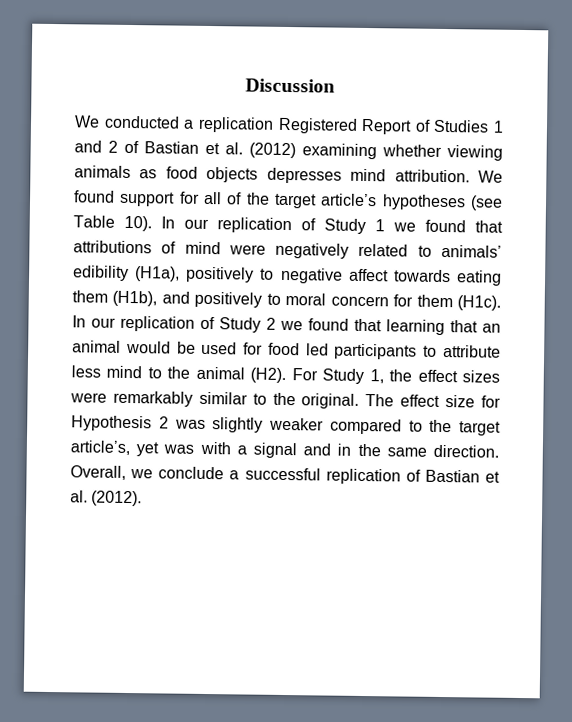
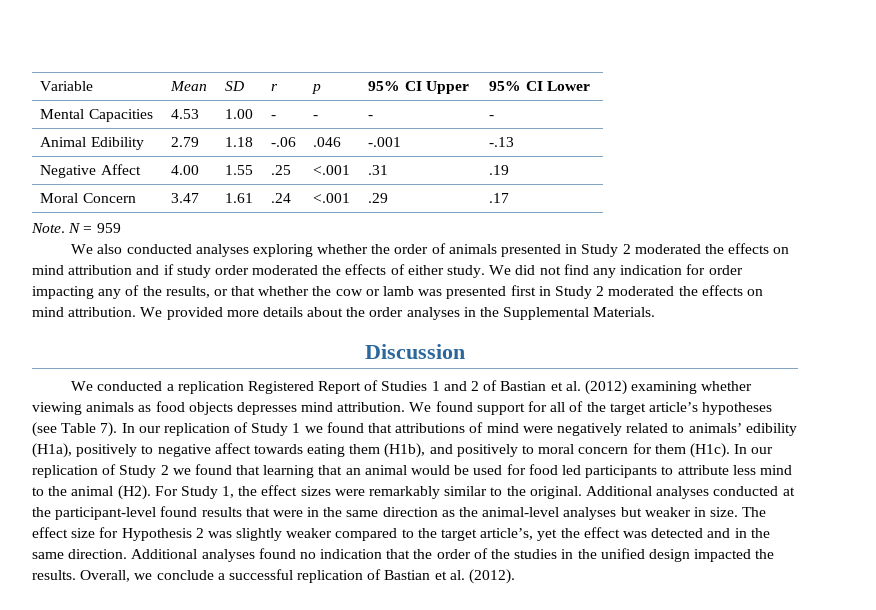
(244, 85) none -> [40,81,94,91] [170,81,208,91] [225,81,245,91] [271,84,279,91] [312,84,322,94] [368,81,469,94] [489,81,590,91] [40,109,153,122] [171,109,200,119] [225,109,254,119] [271,115,277,119] [313,115,319,119] [368,115,374,119] [489,115,495,119] [40,137,144,150] [171,137,200,147] [225,137,254,147] [271,137,297,147] [313,137,342,147] [368,137,402,147] [489,137,515,147] [40,164,141,178] [171,165,200,175] [225,165,254,175] [271,165,292,175] [313,165,351,175] [368,165,389,175] [489,165,510,175] [40,193,136,203] [171,193,200,203] [225,193,254,203] [271,193,292,203] [313,193,351,203] [368,193,389,203] [489,193,510,203] [31,223,121,233] [71,243,790,257] [32,264,743,278] [32,285,763,299] [32,307,656,320] Variable | Mean | SD | r | p | 95% CI Upper | 95% CI Lower // Mental Capacities | 4.53 | 1.00 | - | - | - | - // Animal Edibility | 2.79 | 1.18 | -.06 | .046 | -.001 | -.13 // Negative Affect | 4.00 | 1.55 | .25 | <.001 | .31 | .19 // Moral Concern | 3.47 | 1.61 | .24 | <.001 | .29 | .17 // Note. N = 959 // We also conducted analyses exploring whether the order of animals presented in Study 2 moderated the effects on mind attribution and if study order moderated the effects of either study. We did not find any indication for order impacting any of the results, or that whether the cow or lamb was presented first in Study 2 moderated the effects on mind attribution. We provided more details about the order analyses in the Supplemental Materials. //
[124,215,152,232] 10). -> [100,422,118,437] 7).
(360, 401) none -> [585,486,795,499] [32,506,739,520] Additional analyses conducted at the participant-level found results that were in the same direction as the animal-level analyses but weaker in size.
[163,441,297,459] was with a signal -> [560,527,704,538] the effect was detected
(499, 451) none -> [131,548,775,562] [32,570,76,580] Additional analyses found no indication that the order of the studies in the unified design impacted the results.

